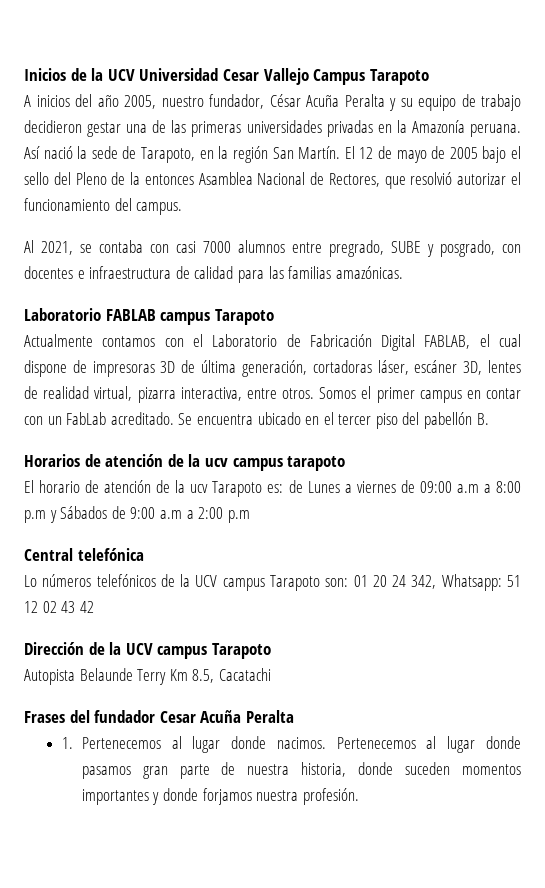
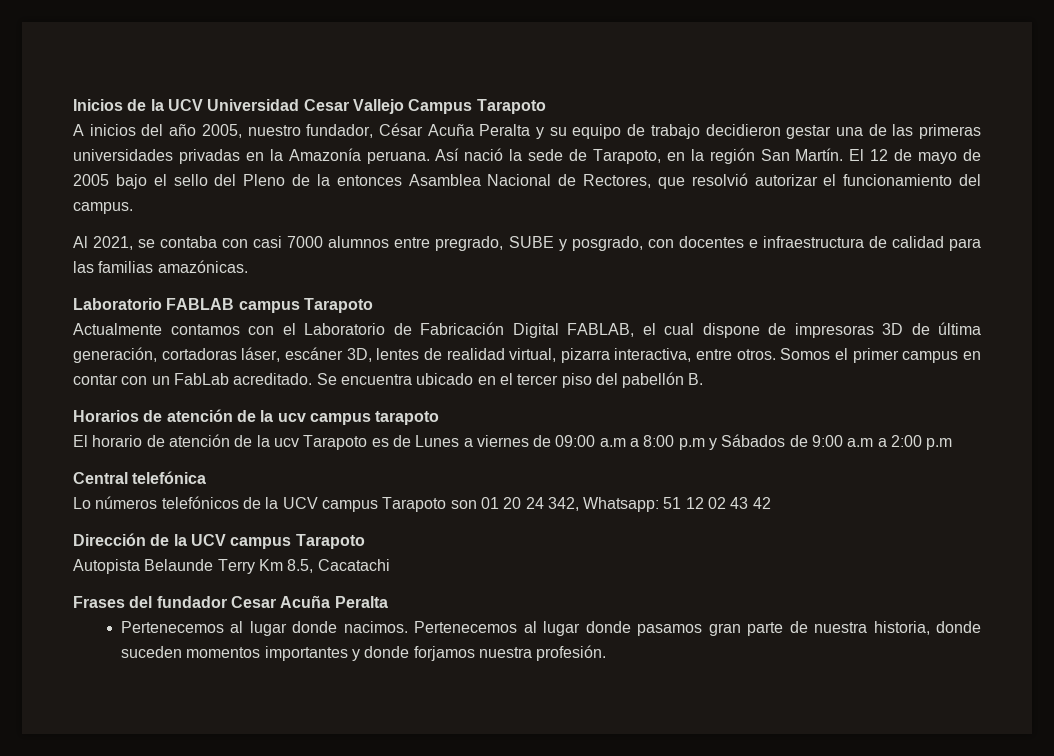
[267,484,284,493] es: -> [371,438,389,447] es
[325,578,349,587] son: -> [450,500,477,509] son
[62,737,74,749] 1. -> (388, 602) none

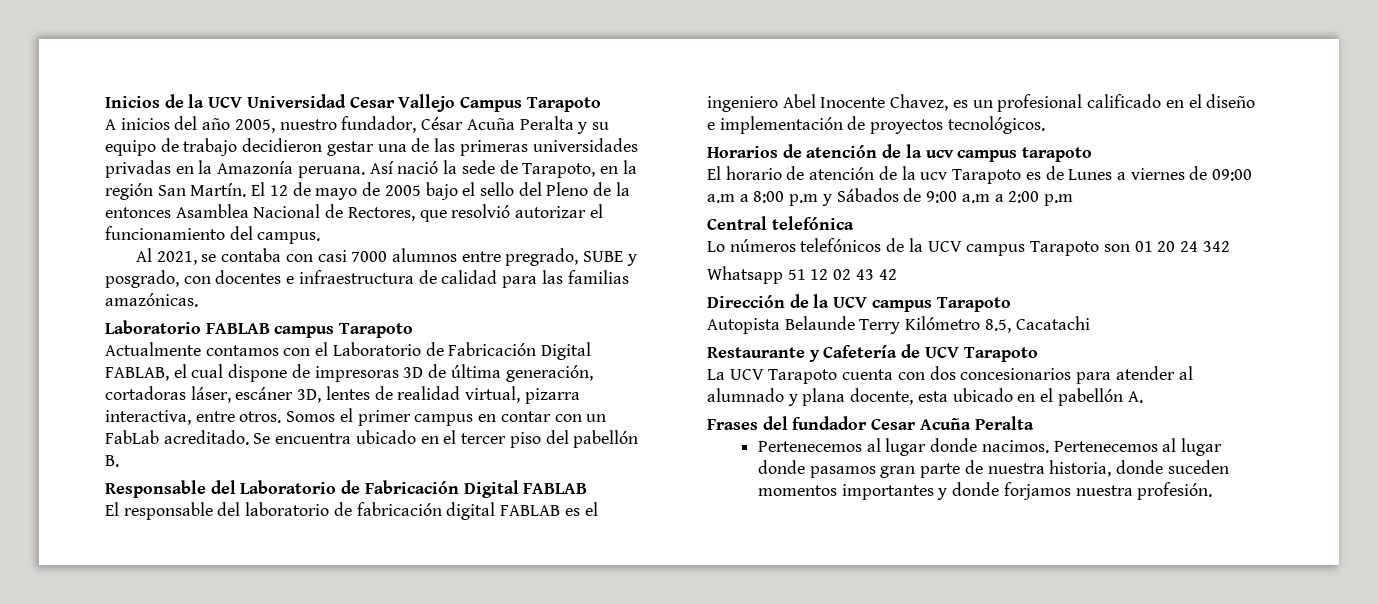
(704, 379) none -> [105,480,588,498] [105,502,598,520] [707,94,1256,112] [707,116,1045,134] // Responsable del Laboratorio de Fabricación Digital FABLAB // El responsable del laboratorio de fabricación digital FABLAB es el ingeniero Abel Inocente Chavez, es un profesional calificado en el diseño e implementación de proyectos tecnológicos.
[547,497,660,512] 342, Whatsapp: -> [1202,241,1230,252] [707,266,783,284] 342 // Whatsapp
[258,559,283,571] Km -> [905,316,981,330] Kilómetro
(390, 565) none -> [707,344,1038,362] [707,366,1193,384] [707,388,1143,406] // Restaurante y Cafetería de UCV Tarapoto // La UCV Tarapoto cuenta con dos concesionarios para atender al alumnado y plana docente, esta ubicado en el pabellón A.

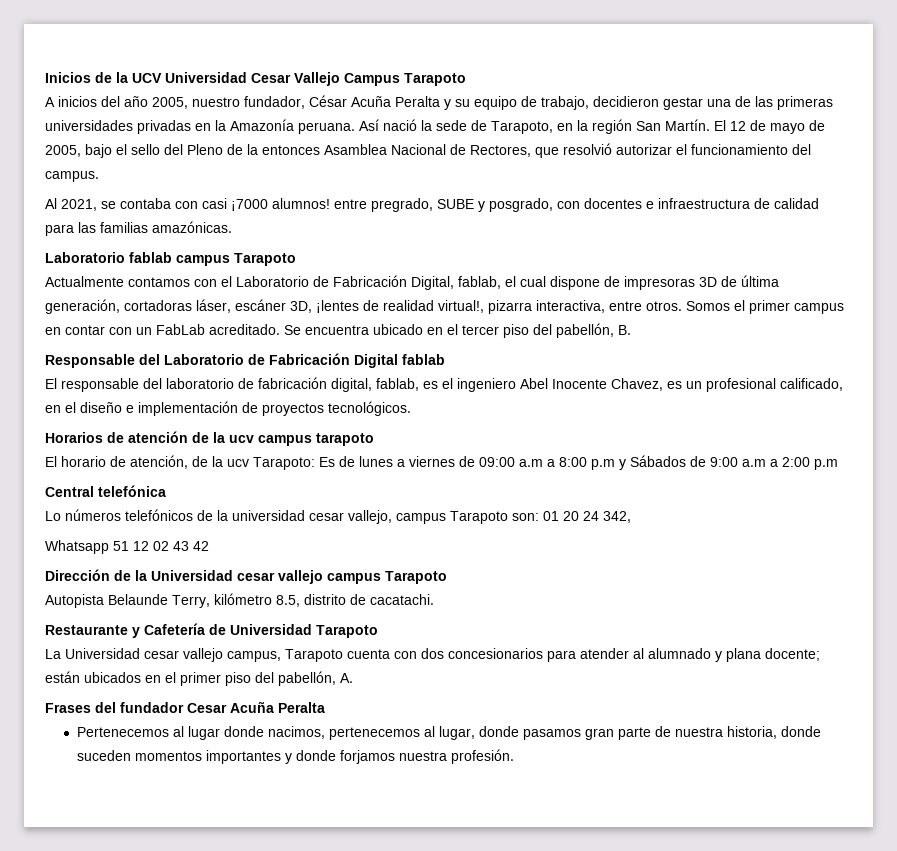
[183,138,238,156] trabajo -> [541,96,589,110] trabajo,
[384,185,421,196] 2005 -> [45,145,81,157] 2005,
[351,248,457,262] 7000 alumnos -> [231,198,330,211] ¡7000 alumnos!
[205,323,270,334] FABLAB -> [129,252,172,263] fablab
[541,342,592,360] [105,367,169,381] Digital FABLAB, -> [411,276,501,290] Digital, fablab,
[325,386,370,400] lentes -> [316,300,359,313] ¡lentes
[465,386,521,403] virtual, -> [438,300,484,313] virtual!,
[573,430,639,448] pabellón -> [556,323,614,338] pabellón,
[523,483,588,494] FABLAB -> [402,354,445,365] fablab
[446,502,561,520] digital FABLAB -> [331,378,419,392] digital, fablab,
[1087,94,1162,108] calificado -> [780,378,843,391] calificado,
[809,166,1113,184] atención de la ucv Tarapoto es de Lunes -> [130,455,393,470] atención, de la ucv Tarapoto: Es de lunes
[927,241,1130,256] UCV campus Tarapoto son -> [232,510,539,524] universidad cesar vallejo, campus Tarapoto son:
[1202,241,1230,252] 342 -> [603,511,631,523] 342,
[833,297,868,308] UCV -> [151,570,323,584] Universidad cesar vallejo
[859,316,1090,334] Terry Kilómetro 8.5, Cacatachi -> [172,593,434,608] Terry, kilómetro 8.5, distrito de cacatachi.
[924,347,959,358] UCV -> [230,624,312,635] Universidad
[729,369,764,380] UCV -> [65,648,281,662] Universidad cesar vallejo campus,
[850,388,1123,406] docente, esta ubicado en el pabellón -> [765,648,820,661] [45,671,336,686] docente; están ubicados en el primer piso del pabellón,
[981,438,1223,456] nacimos. Pertenecemos al lugar -> [267,726,475,740] nacimos, pertenecemos al lugar,

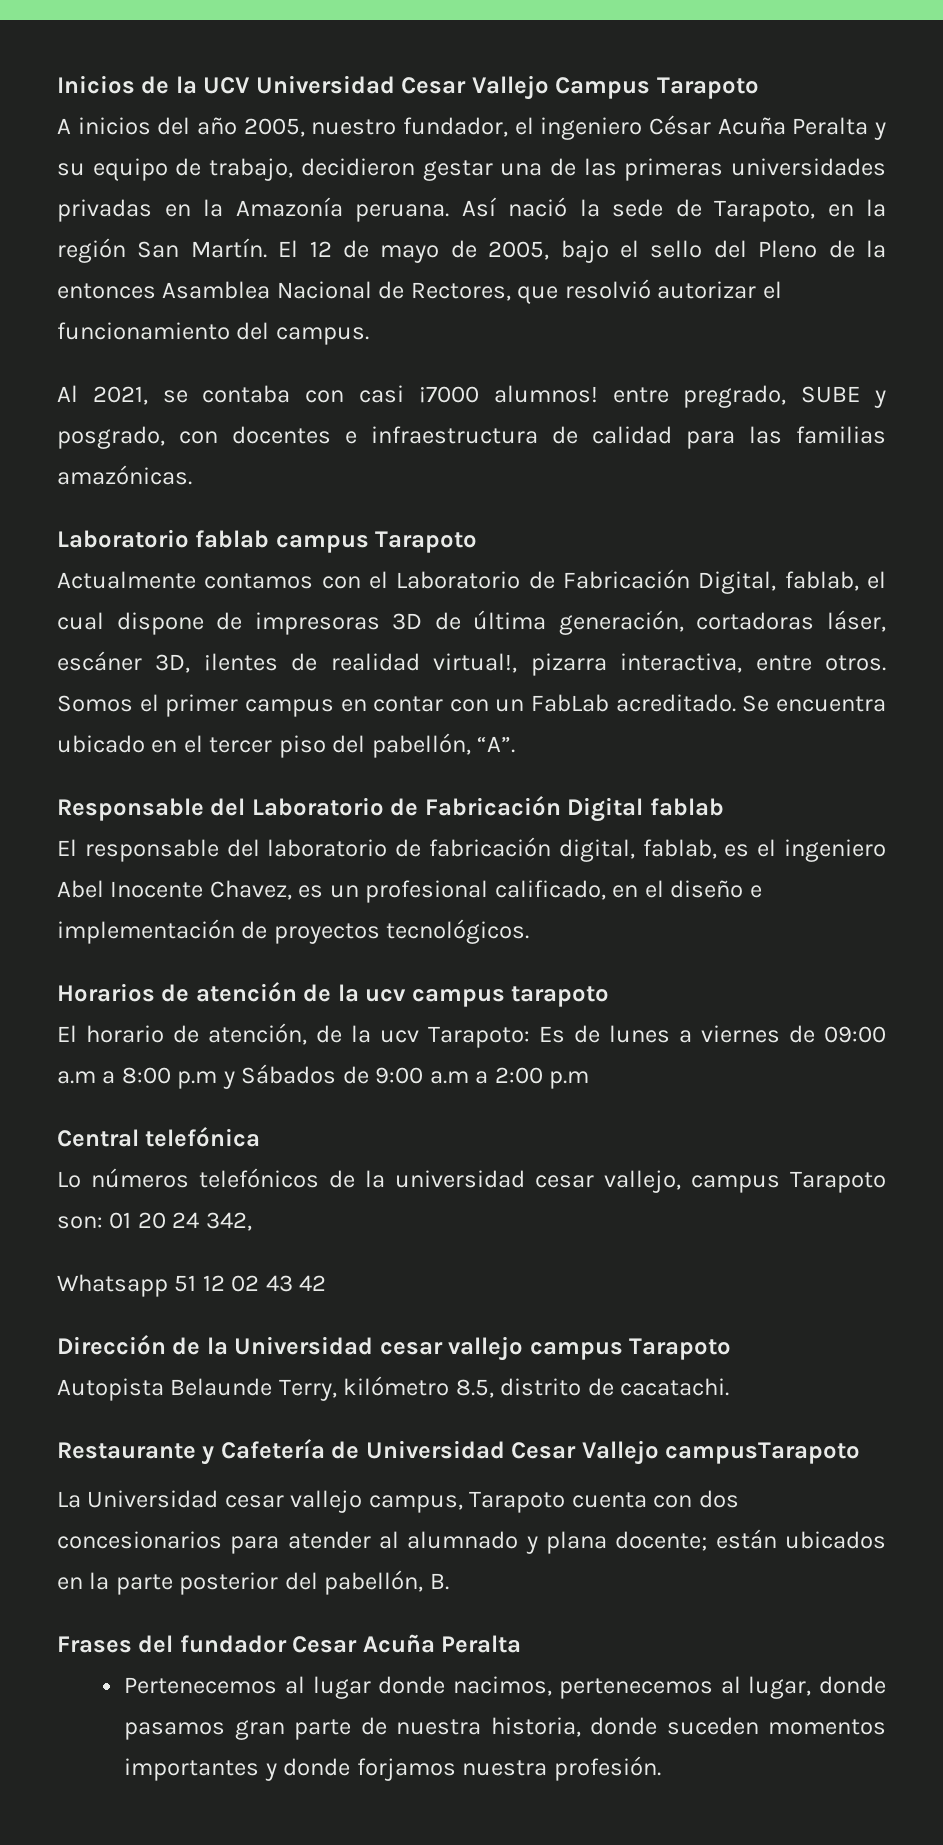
(305, 102) none -> [514,117,643,140] el ingeniero
[618,325,631,335] B. -> [477,736,516,753] “A”.
[316,625,378,638] Tarapoto -> [511,1440,861,1465] Cesar Vallejo campusTarapoto
[165,671,353,686] el primer piso del pabellón, A. -> [89,1570,449,1595] la parte posterior del pabellón, B.

